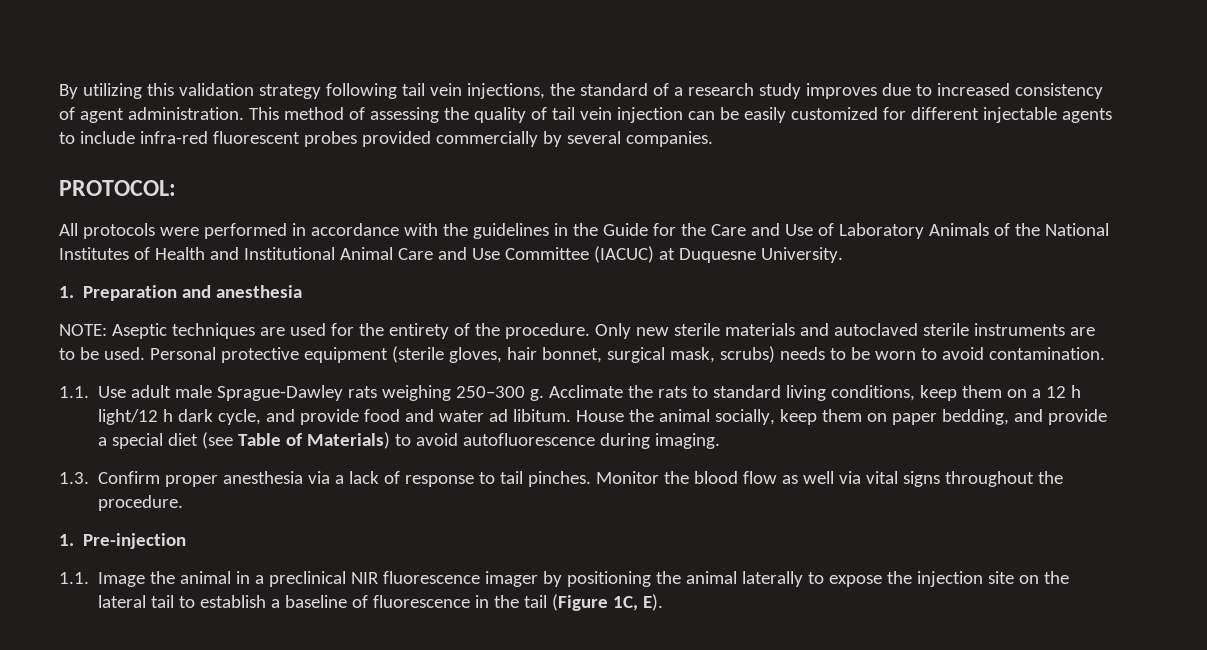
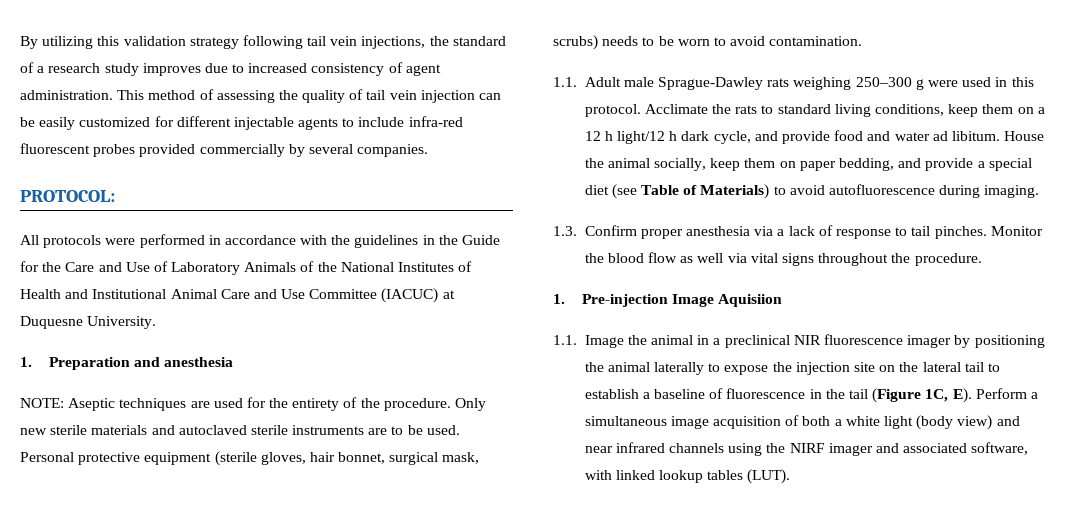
[98,385,172,398] Use adult -> [584,77,621,87] Adult
[530,389,545,401] g. -> [915,77,1034,90] [584,104,641,117] g were used in this protocol.
(187, 541) none -> [671,294,782,307] Image Aquisiion
(664, 602) none -> [975,388,1038,399] [584,415,1020,430] [584,442,1029,456] [584,469,791,484] Perform a simultaneous image acquisition of both a white light (body view) and near infrared channels using the NIRF imager and associated software, with linked lookup tables (LUT).

